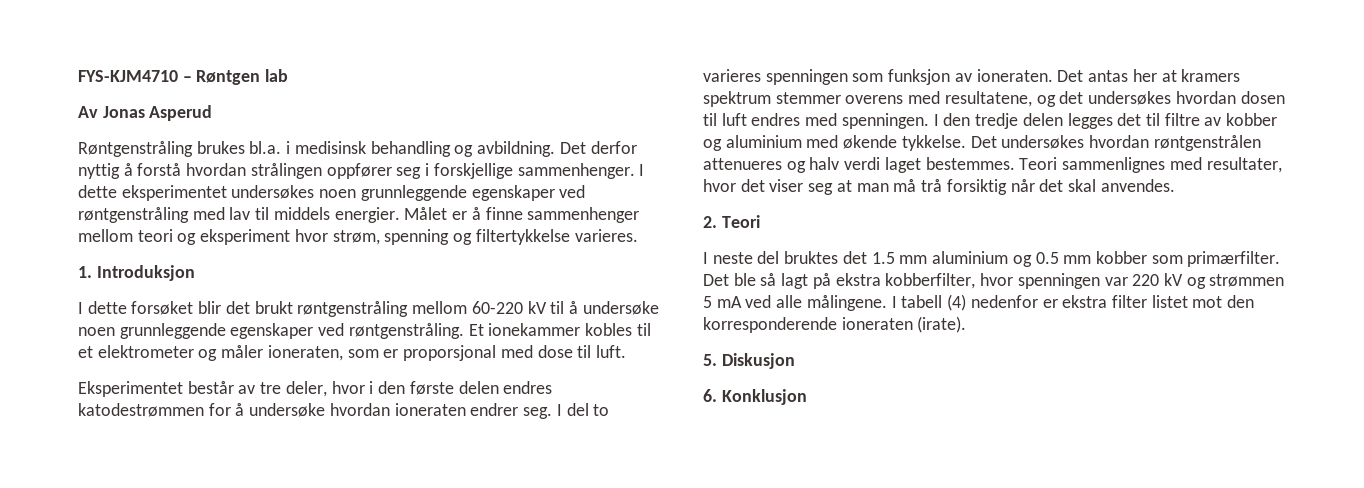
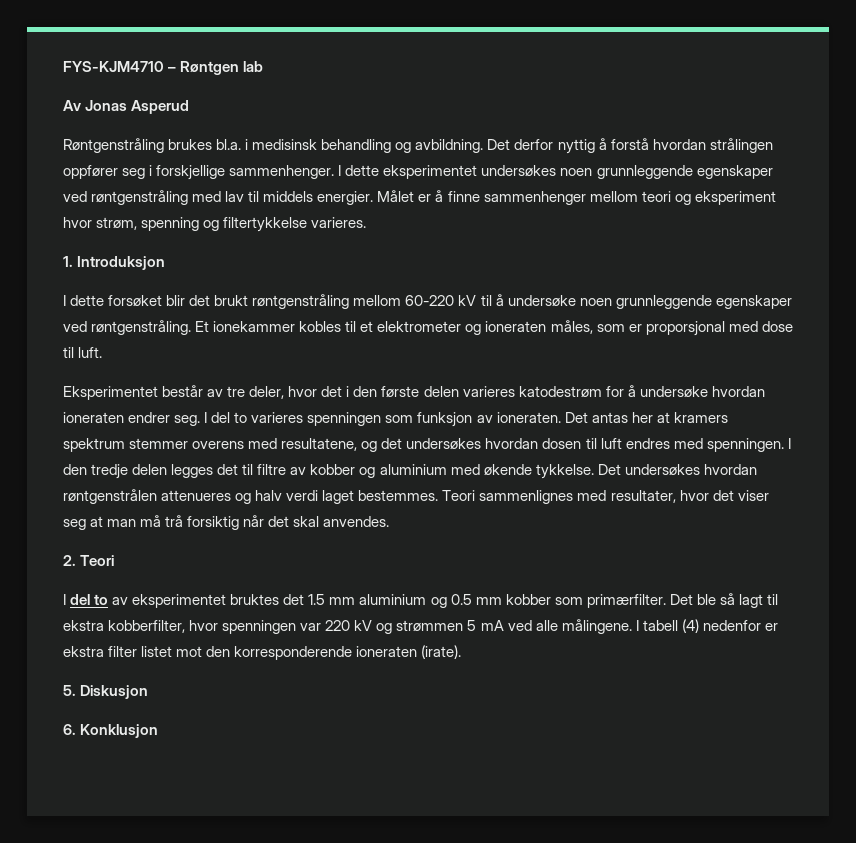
[221,345,343,361] måler ioneraten, -> [485,320,593,334] ioneraten måles,
(365, 387) none -> [321,386,343,397] det
[503,381,553,394] [78,403,204,417] endres katodestrømmen -> [462,386,602,398] varieres katodestrøm
[712,251,780,264] neste del -> [70,594,227,608] del to av eksperimentet
[812,273,831,289] på -> [766,594,778,605] til

